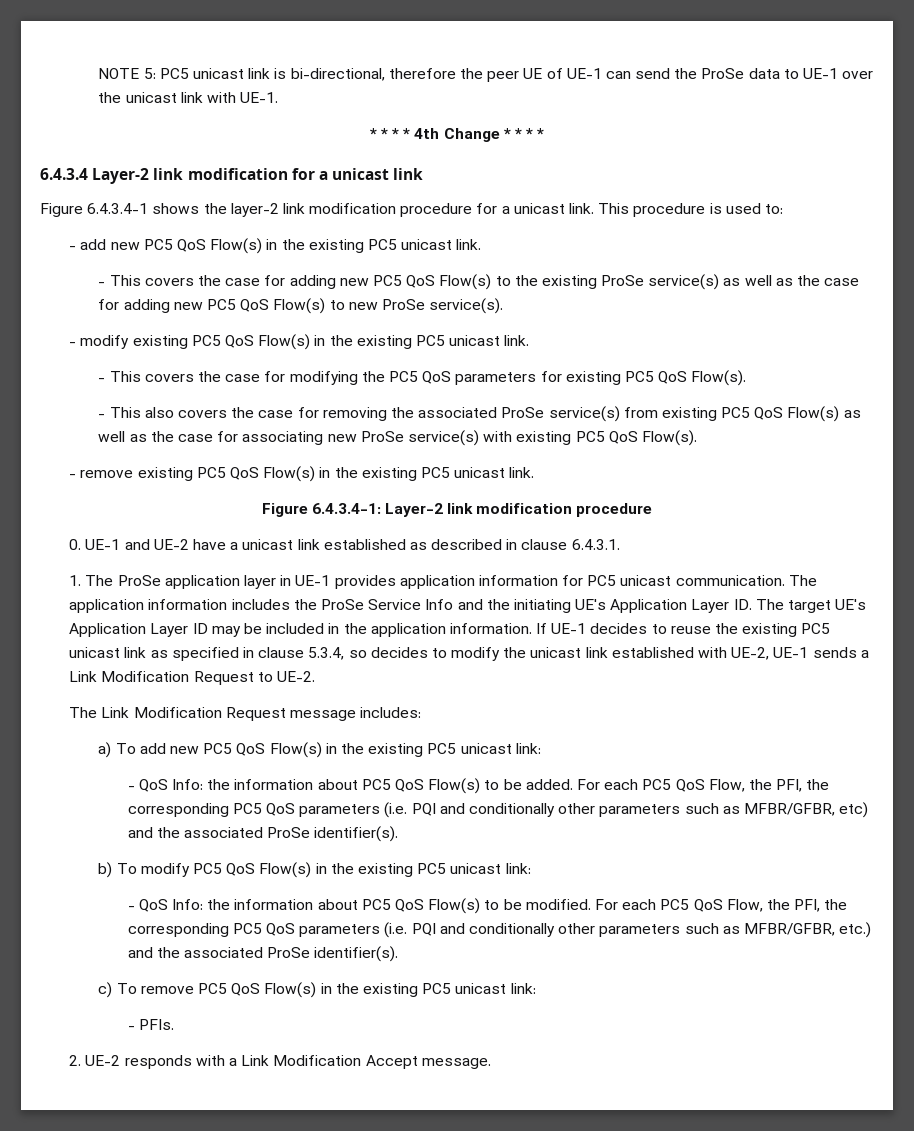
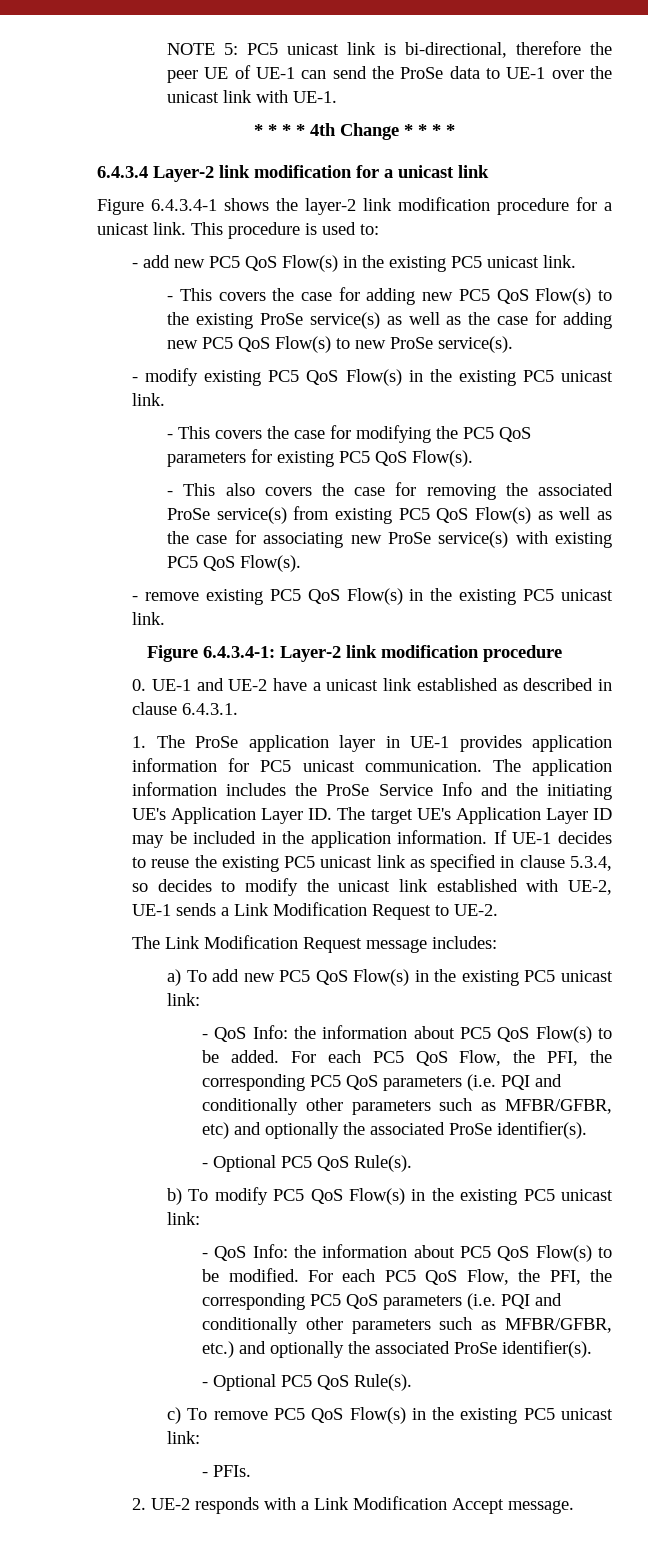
[156,826,399,842] the associated ProSe identifier(s). -> [265,1121,588,1139] [202,1155,413,1172] optionally the associated ProSe identifier(s). // - Optional PC5 QoS Rule(s).
[156,946,399,962] the associated ProSe identifier(s). -> [270,1340,593,1358] [202,1374,413,1391] optionally the associated ProSe identifier(s). // - Optional PC5 QoS Rule(s).

